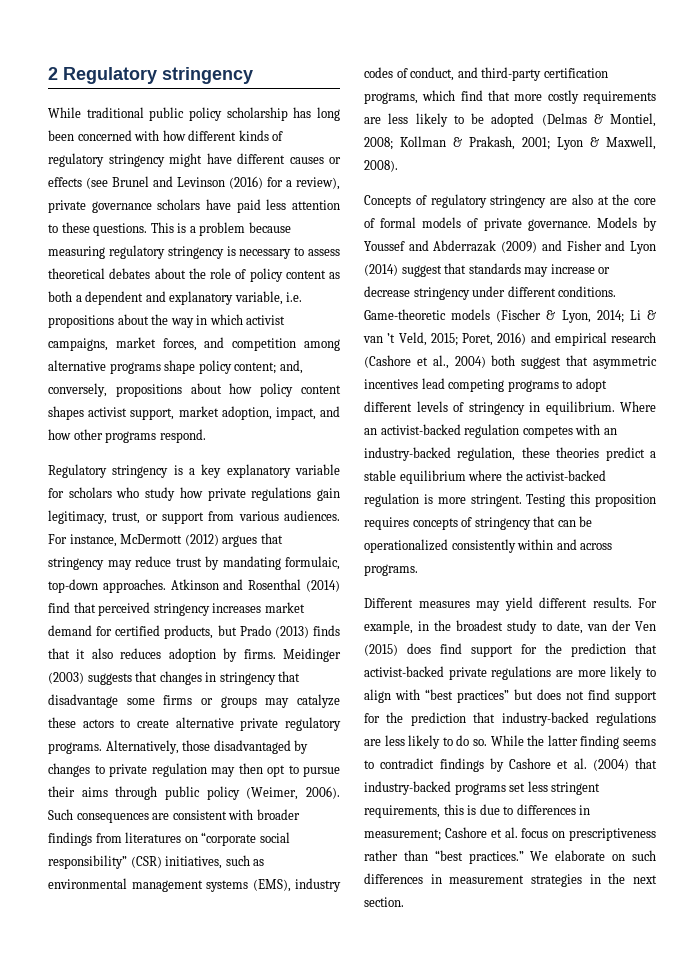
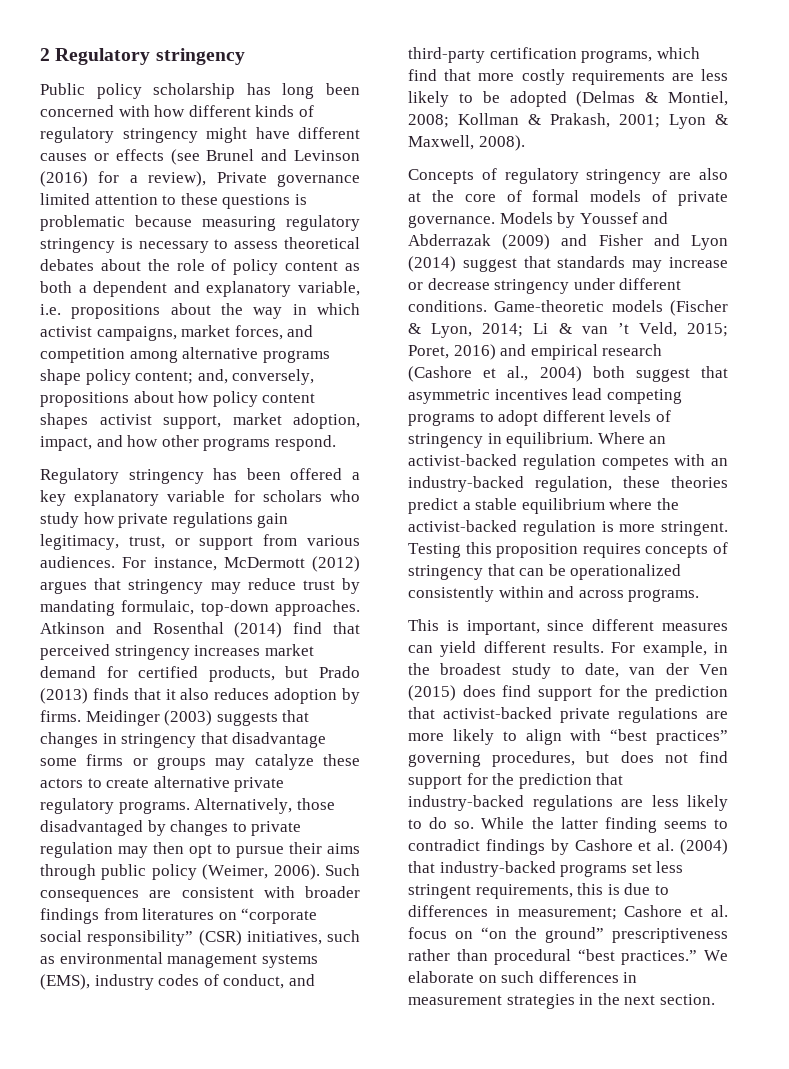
[48,107,185,121] While traditional public -> [40,83,85,95] Public
[48,199,340,213] [48,222,246,236] private governance scholars have paid less attention to these questions. This is a problem -> [216,172,360,187] [40,193,307,209] [40,215,125,231] Private governance limited attention to these questions is problematic
[173,465,183,475] is -> [213,468,343,480] has been offered
[364,598,500,611] Different measures may -> [408,619,728,635] [408,645,433,653] This is important, since different measures can
(509, 696) none -> [408,751,576,767] governing procedures,
(566, 834) none -> [481,927,604,943] “on the ground”
(428, 855) none -> [494,949,572,965] procedural

